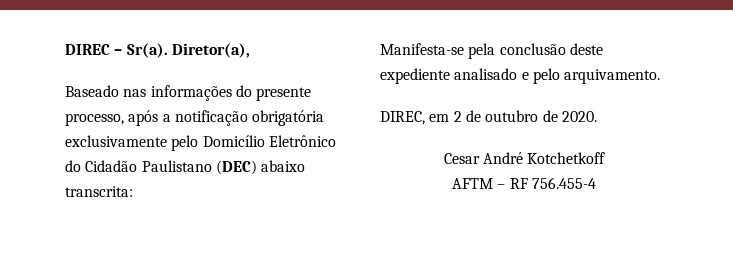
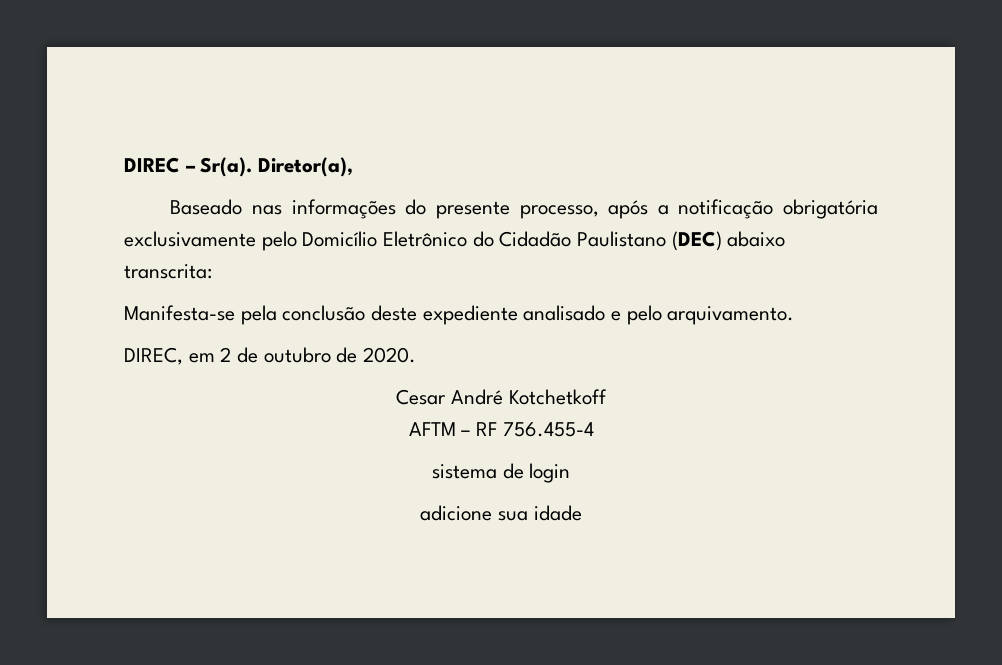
(596, 183) none -> [431,463,571,483] [420,505,582,521] // sistema de login // adicione sua idade

